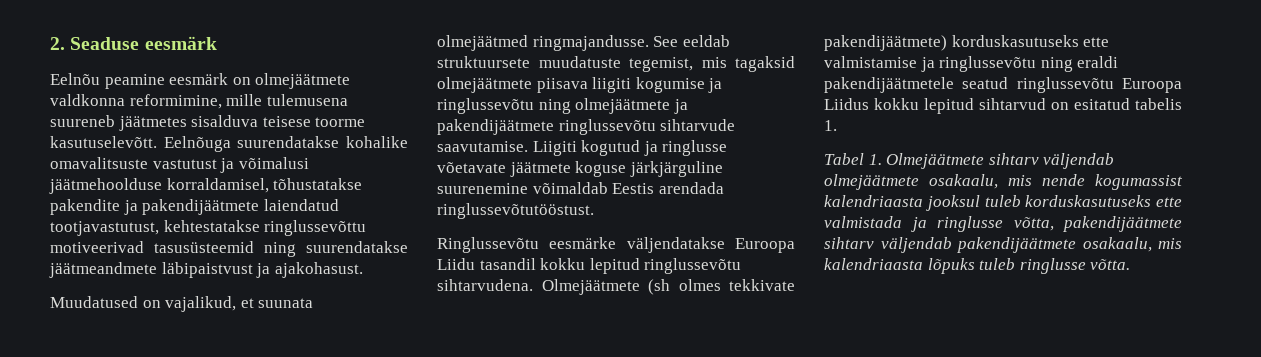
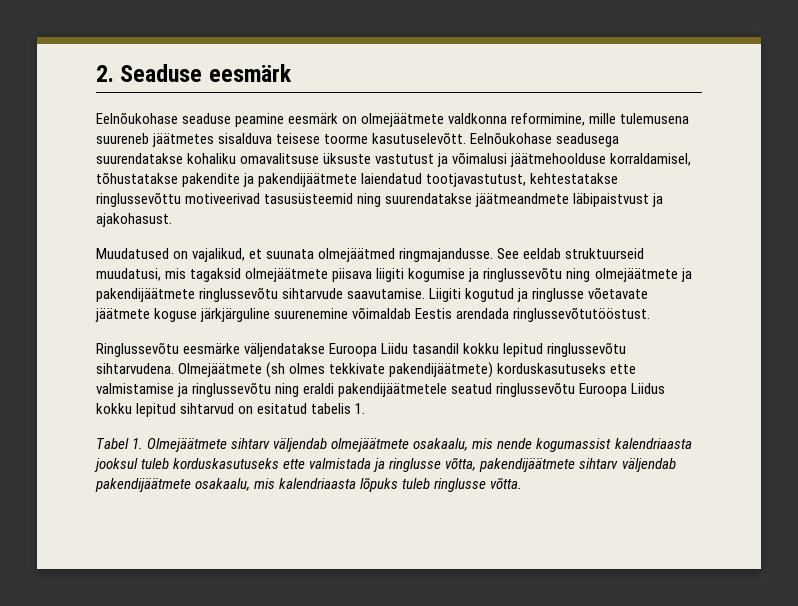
[50,73,100,85] Eelnõu -> [96,112,232,124] Eelnõukohase seaduse
[163,136,409,152] [50,157,148,169] Eelnõuga suurendatakse kohalike omavalitsuste -> [470,132,620,147] [96,153,372,164] Eelnõukohase seadusega suurendatakse kohaliku omavalitsuse üksuste
[437,56,693,72] struktuursete muudatuste tegemist, -> [565,248,645,259] [96,268,161,281] struktuurseid muudatusi,

